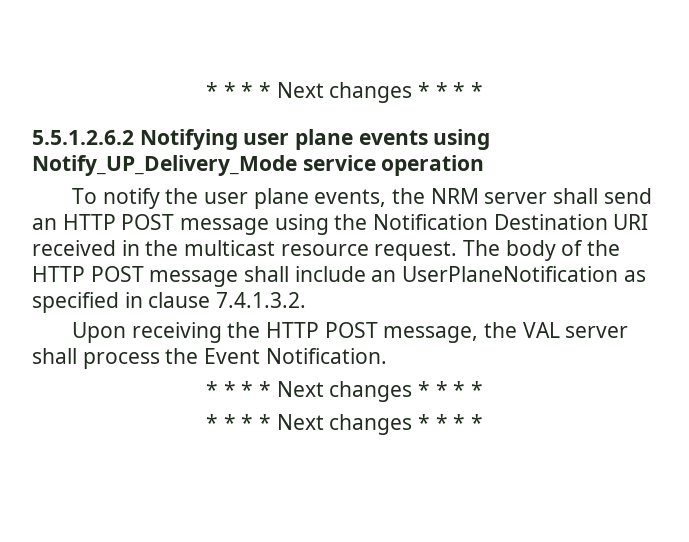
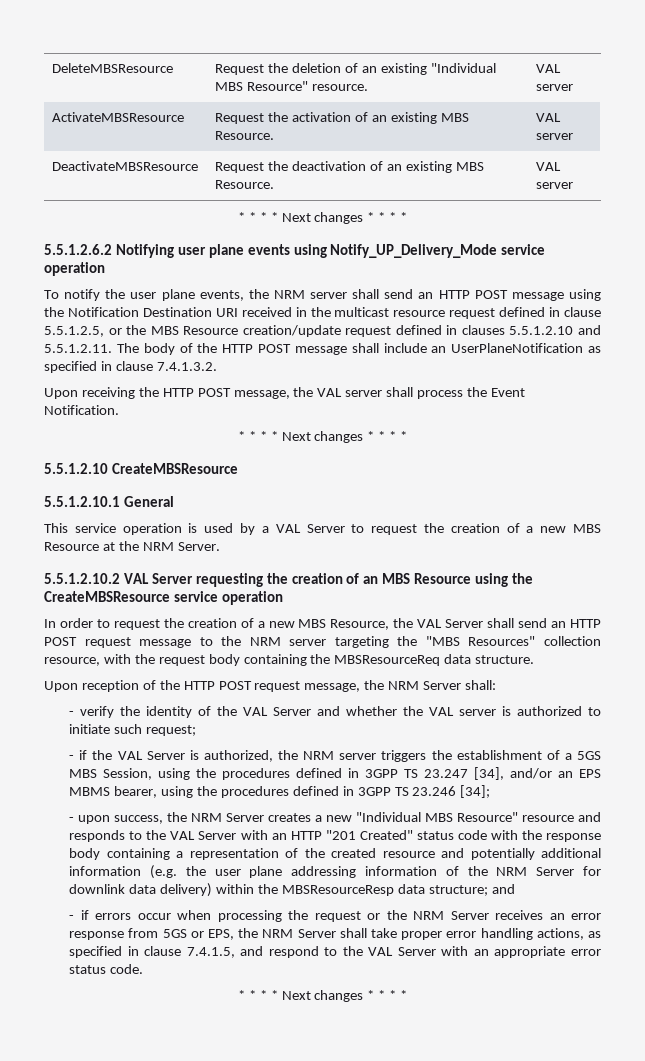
(205, 90) none -> [52,63,174,73] [215,63,496,75] [215,81,369,91] [536,64,562,73] [536,84,574,91] [52,112,185,122] [215,112,469,124] [215,131,275,140] [536,113,562,122] [536,133,574,140] [52,161,199,171] [215,161,484,173] [215,180,275,189] [536,162,562,171] [536,182,574,189] DeleteMBSResource | Request the deletion of an existing "Individual MBS Resource" resource. | VAL server // ActivateMBSResource | Request the activation of an existing MBS Resource. | VAL server // DeactivateMBSResource | Request the deactivation of an existing MBS Resource. | VAL server //
[374,241,458,261] request. -> [449,307,601,319] [44,325,601,337] [44,344,112,353] request defined in clause 5.5.1.2.5, or the MBS Resource creation/update request defined in clauses 5.5.1.2.10 and 5.5.1.2.11.
(484, 389) none -> [44,463,238,474] [44,496,174,507] [44,523,601,535] [44,541,220,551] [44,573,534,587] [44,591,283,605] [44,618,601,630] [44,636,602,648] [44,654,535,666] [44,680,497,692] [69,706,601,718] [69,724,197,736] [69,750,601,762] [69,767,601,780] [69,785,491,798] [69,812,602,824] [69,830,601,842] [69,848,601,860] [69,865,601,879] [69,883,515,897] [69,910,601,922] [69,928,602,940] [69,946,602,958] [69,964,144,974] // 5.5.1.2.10 CreateMBSResource // 5.5.1.2.10.1 General // This service operation is used by a VAL Server to request the creation of a new MBS Resource at the NRM Server. // 5.5.1.2.10.2 VAL Server requesting the creation of an MBS Resource using the CreateMBSResource service operation // In order to request the creation of a new MBS Resource, the VAL Server shall send an HTTP POST request message to the NRM server targeting the "MBS Resources" collection resource, with the request body containing the MBSResourceReq data structure. // Upon reception of the HTTP POST request message, the NRM Server shall: // - verify the identity of the VAL Server and whether the VAL server is authorized to initiate such request; // - if the VAL Server is authorized, the NRM server triggers the establishment of a 5GS MBS Session, using the procedures defined in 3GPP TS 23.247 [34], and/or an EPS MBMS bearer, using the procedures defined in 3GPP TS 23.246 [34]; // - upon success, the NRM Server creates a new "Individual MBS Resource" resource and responds to the VAL Server with an HTTP "201 Created" status code with the response body containing a representation of the created resource and potentially additional information (e.g. the user plane addressing information of the NRM Server for downlink data delivery) within the MBSResourceResp data structure; and // - if errors occur when processing the request or the NRM Server receives an error response from 5GS or EPS, the NRM Server shall take proper error handling actions, as specified in clause 7.4.1.5, and respond to the VAL Server with an appropriate error status code.

